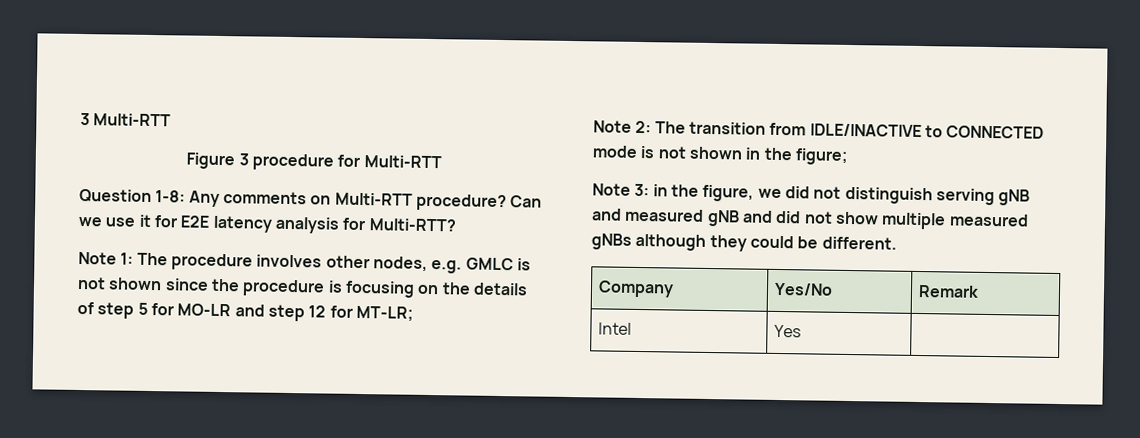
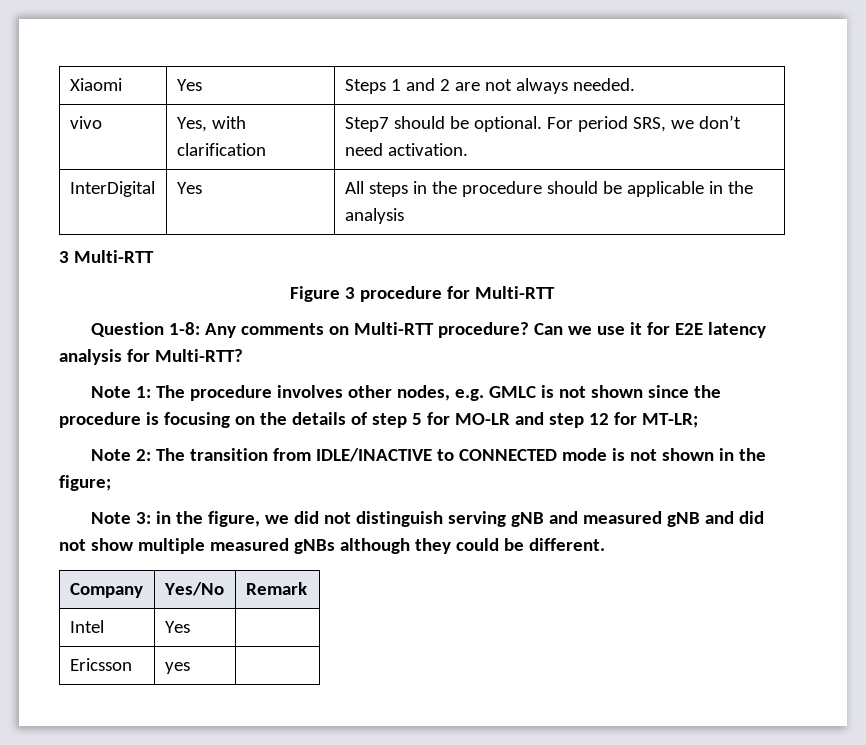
(80, 119) none -> [69,78,122,91] [176,79,202,91] [344,78,635,94] [69,116,102,129] [176,116,246,132] [176,143,266,156] [344,115,741,132] [344,143,468,156] [69,181,155,197] [176,182,202,194] [344,181,753,197] [344,208,404,224] Xiaomi | Yes | Steps 1 and 2 are not always needed. // vivo | Yes, with clarification | Step7 should be optional. For period SRS, we don’t need activation. // InterDigital | Yes | All steps in the procedure should be applicable in the analysis //
(801, 331) none -> [69,658,132,671] [164,662,190,674] // Ericsson | yes |

